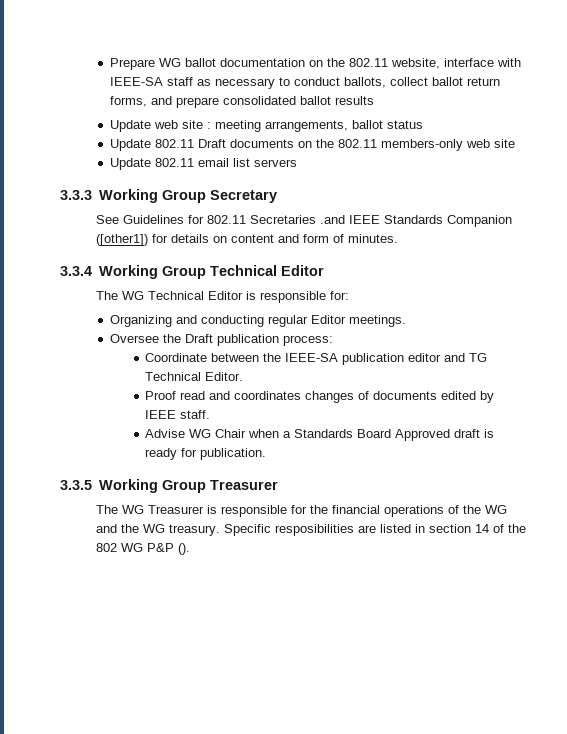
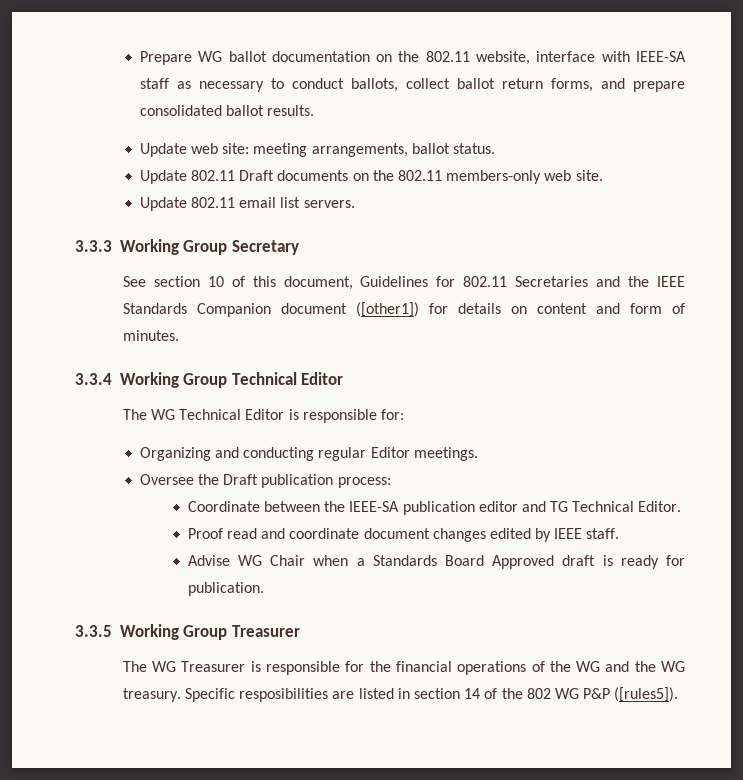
[334,96,374,105] results -> [267,105,315,116] results.
[181,120,211,129] site : -> [222,143,250,154] site:
[386,120,423,129] status -> [453,143,496,154] status.
[493,139,515,148] site -> [575,170,603,181] site.
[253,159,297,167] servers -> [303,200,355,208] servers.
(119, 219) none -> [153,276,353,290] section 10 of this document,
[319,215,345,224] .and -> [596,276,650,287] and the
(512, 221) none -> [280,303,347,314] document
[234,391,438,403] coordinates changes of documents -> [289,528,486,542] coordinate document changes
[177,543,190,555] (). -> [614,687,679,702] ([rules5]).

